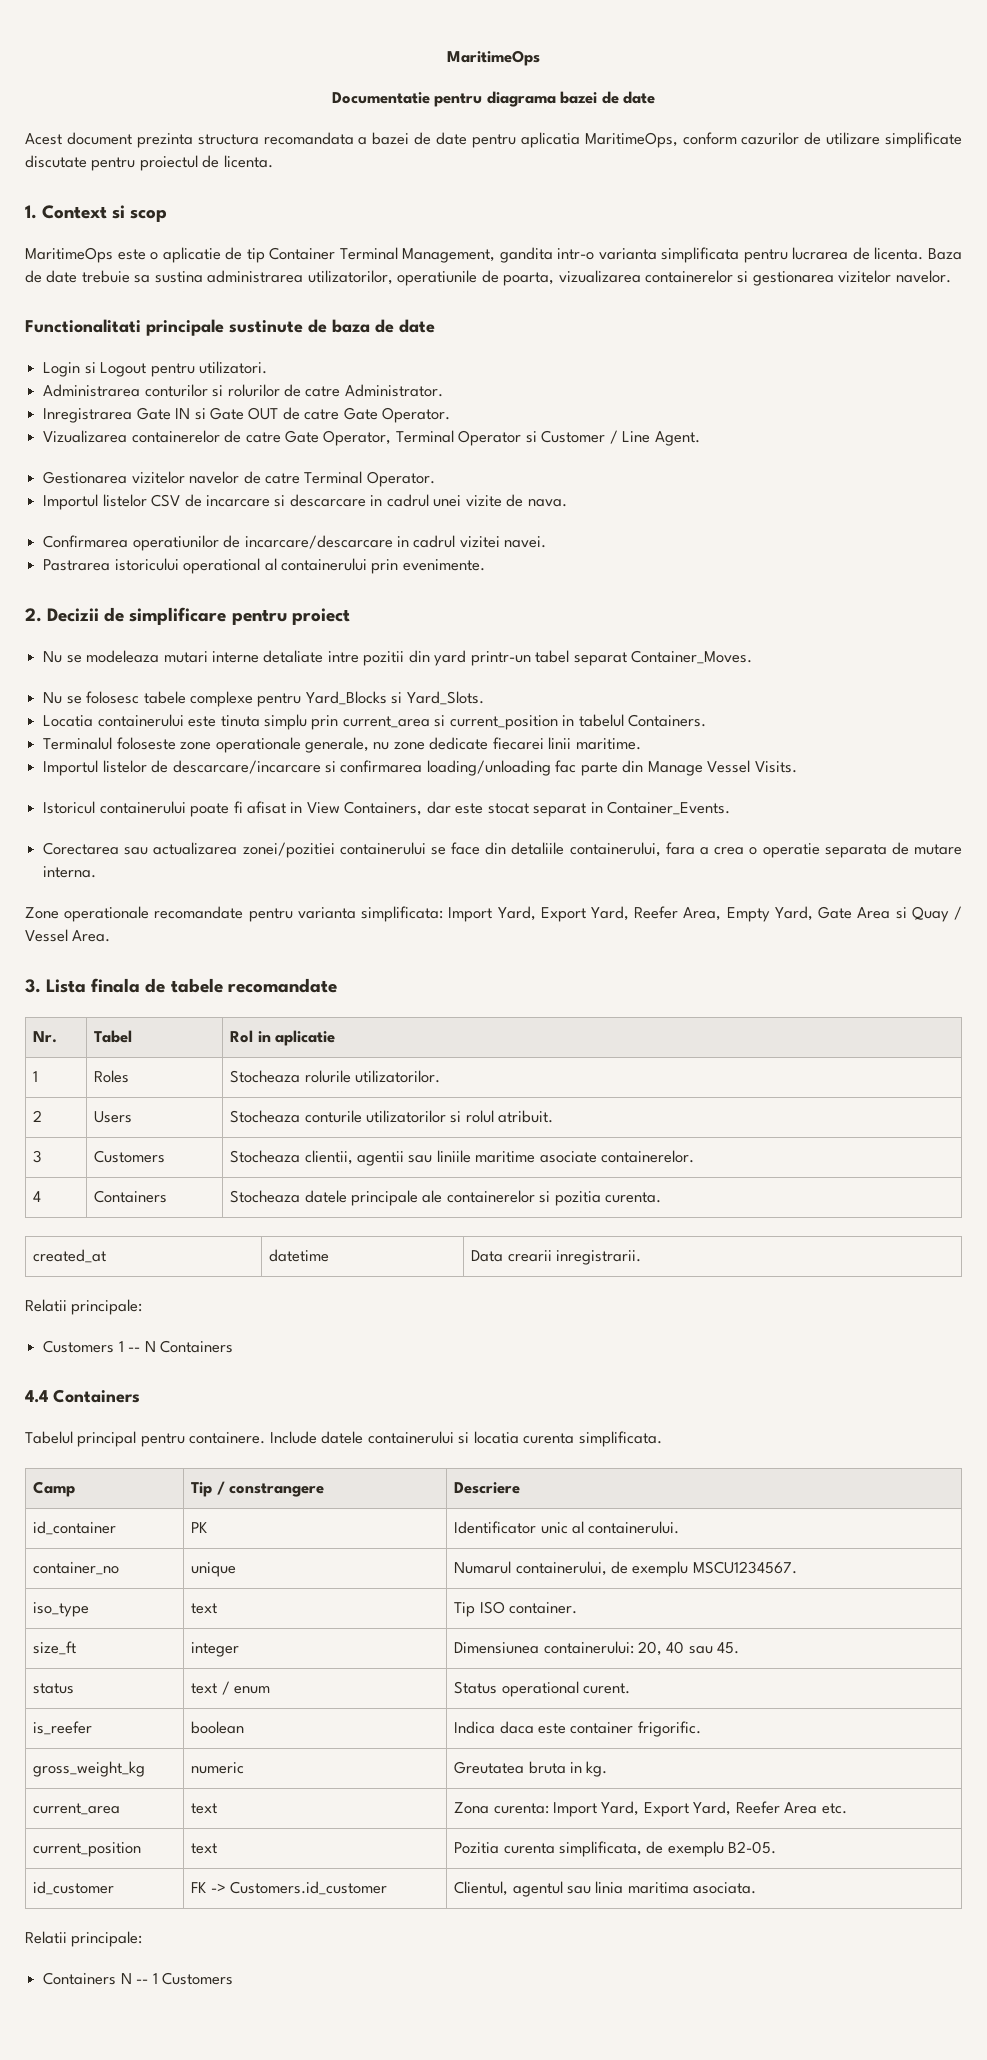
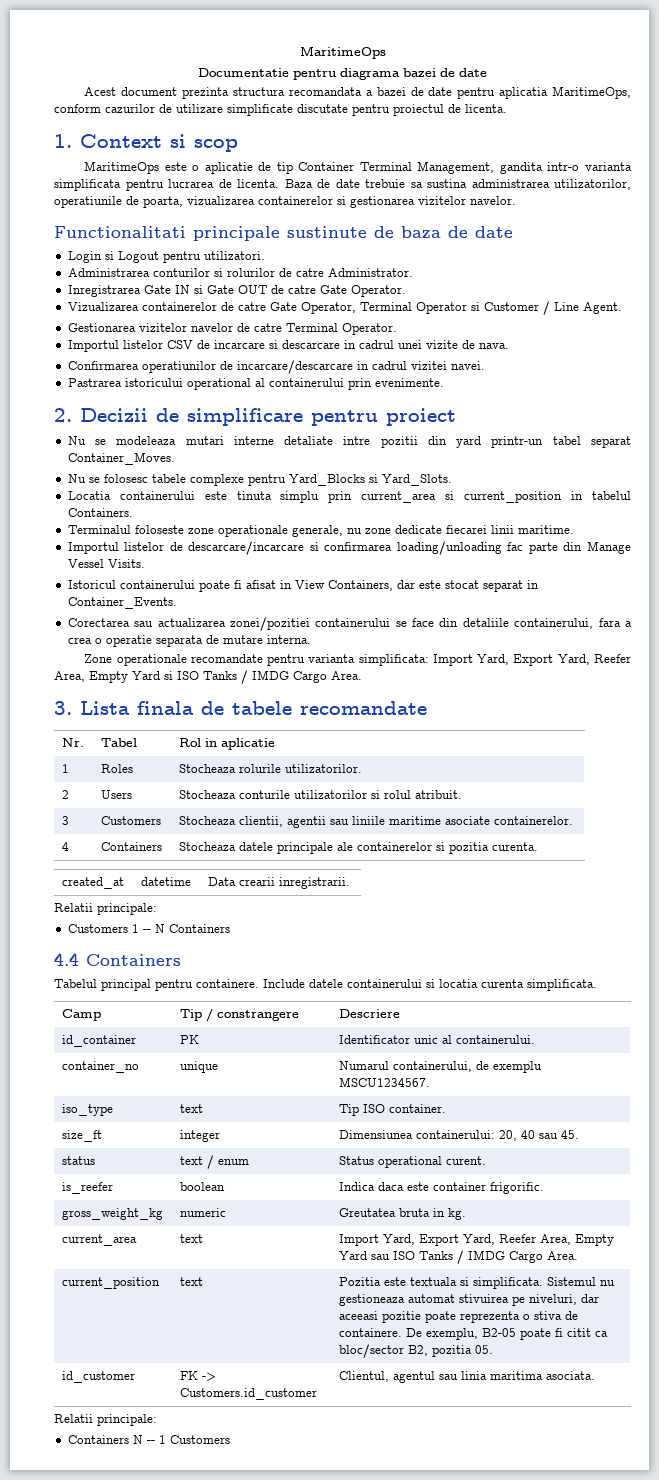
[774,906,962,922] [25,929,68,942] Yard, Gate Area si Quay / Vessel -> [132,670,327,684] Yard si ISO Tanks / IMDG Cargo
[454,1801,847,1817] [33,1842,142,1857] [191,1843,218,1854] [454,1841,777,1857] Zona curenta: Import Yard, Export Yard, Reefer Area etc. // current_position | text | Pozitia curenta simplificata, de exemplu B2-05. -> [339,1234,615,1246] [339,1250,579,1264] [62,1277,161,1289] [180,1277,204,1286] [339,1277,616,1289] [339,1294,600,1306] [339,1311,579,1323] [339,1328,609,1340] [339,1344,494,1358] Import Yard, Export Yard, Reefer Area, Empty Yard sau ISO Tanks / IMDG Cargo Area. // current_position | text | Pozitia este textuala si simplificata. Sistemul nu gestioneaza automat stivuirea pe niveluri, dar aceeasi pozitie poate reprezenta o stiva de containere. De exemplu, B2-05 poate fi citit ca bloc/sector B2, pozitia 05.

